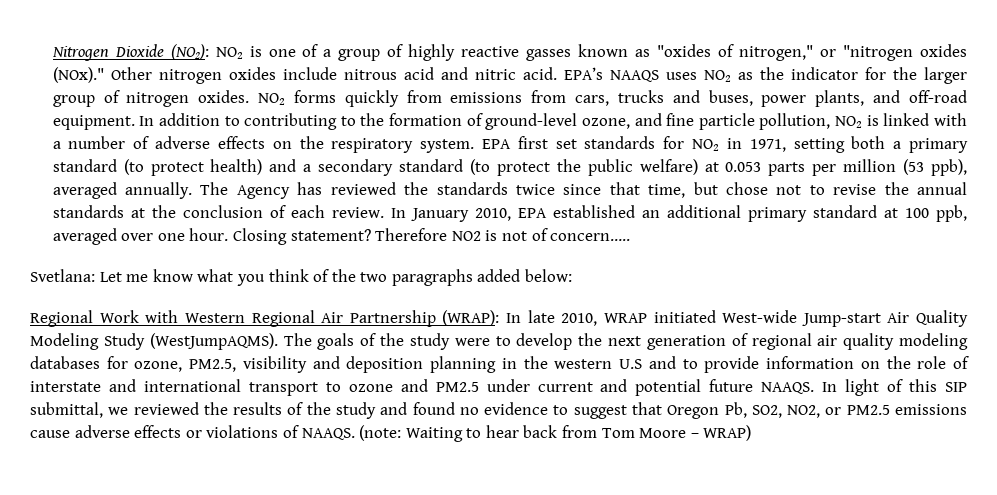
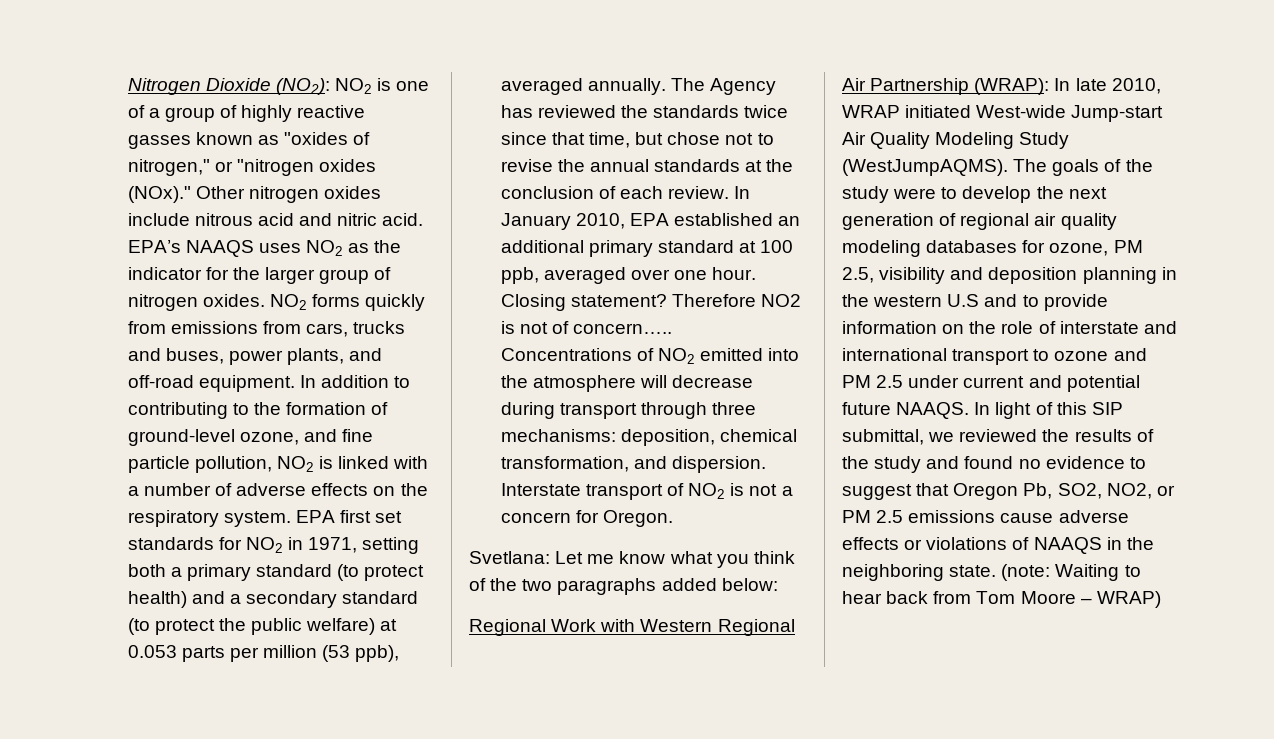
(631, 237) none -> [500,348,800,364] [500,375,754,392] [500,402,757,419] [500,429,797,446] [500,456,766,473] [500,483,793,500] [500,510,673,527] Concentrations of NO2 emitted into the atmosphere will decrease during transport through three mechanisms: deposition, chemical transformation, and dispersion. Interstate transport of NO2 is not a concern for Oregon.
[189,359,237,372] PM2.5, -> [1113,240,1143,253] [842,267,874,283] PM 2.5,
[435,382,479,392] PM2.5 -> [842,375,904,388] PM 2.5
[846,405,890,415] PM2.5 -> [842,510,904,523] PM 2.5
[301,428,355,440] NAAQS. -> [1033,537,1154,554] [842,564,997,581] NAAQS in the neighboring state.

